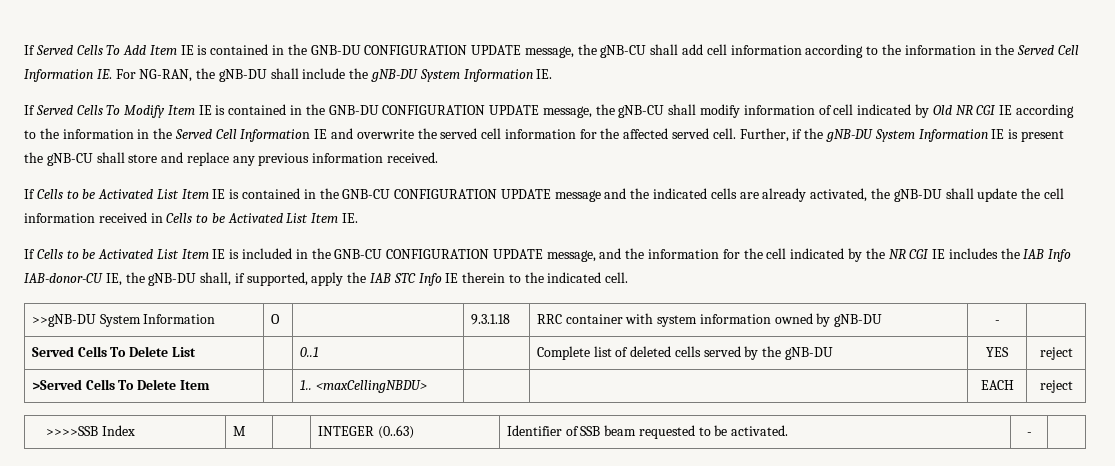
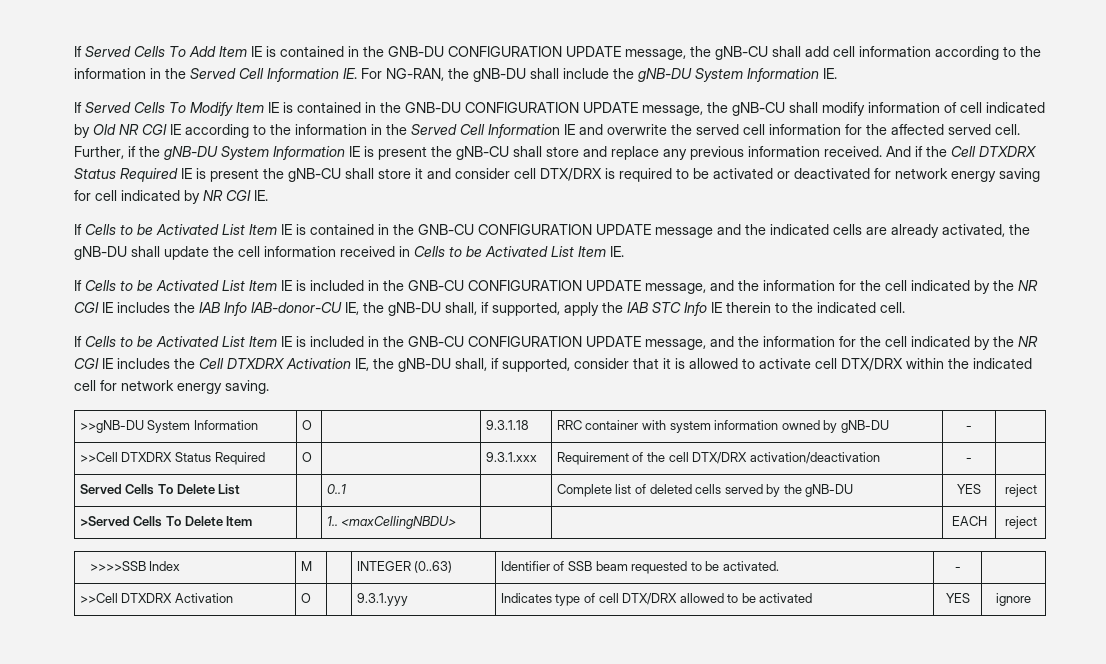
(439, 157) none -> [886,146,1037,157] [74,168,1040,182] [74,190,268,204] And if the Cell DTXDRX Status Required IE is present the gNB-CU shall store it and consider cell DTX/DRX is required to be activated or deactivated for network energy saving for cell indicated by NR CGI IE.
(629, 277) none -> [74,336,1038,350] [74,358,1032,372] [74,380,269,394] // If Cells to be Activated List Item IE is included in the GNB-CU CONFIGURATION UPDATE message, and the information for the cell indicated by the NR CGI IE includes the Cell DTXDRX Activation IE, the gNB-DU shall, if supported, consider that it is allowed to activate cell DTX/DRX within the indicated cell for network energy saving.
(1000, 322) none -> [79,452,265,465] [301,452,312,462] [485,452,537,462] [556,452,880,465] [966,457,972,462] // >>Cell DTXDRX Status Required | O | | 9.3.1.xxx | Requirement of the cell DTX/DRX activation/deactivation | - |
(1032, 434) none -> [79,593,233,603] [300,593,311,603] [356,593,408,606] [500,593,813,606] [945,593,970,603] [996,593,1031,606] // >>Cell DTXDRX Activation | O | | 9.3.1.yyy | Indicates type of cell DTX/DRX allowed to be activated | YES | ignore

